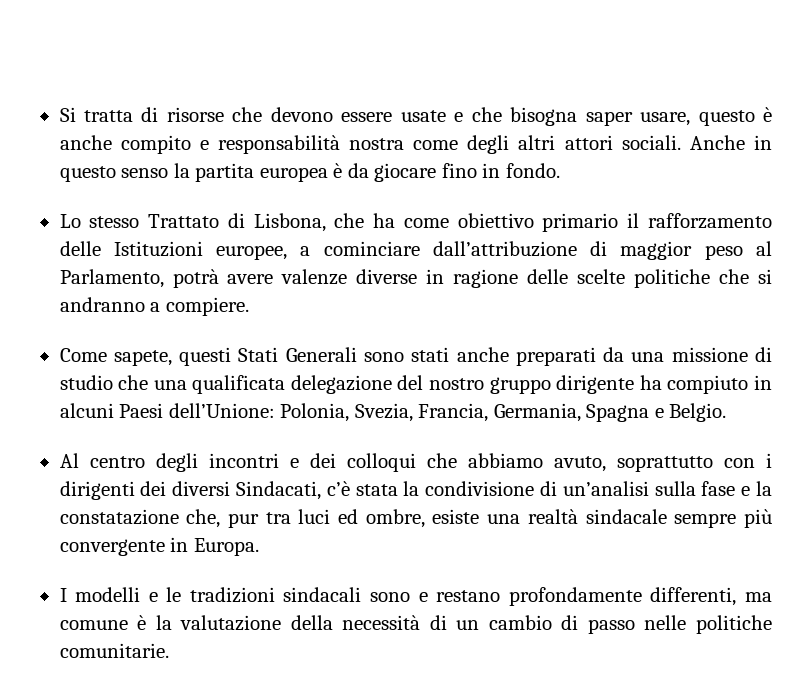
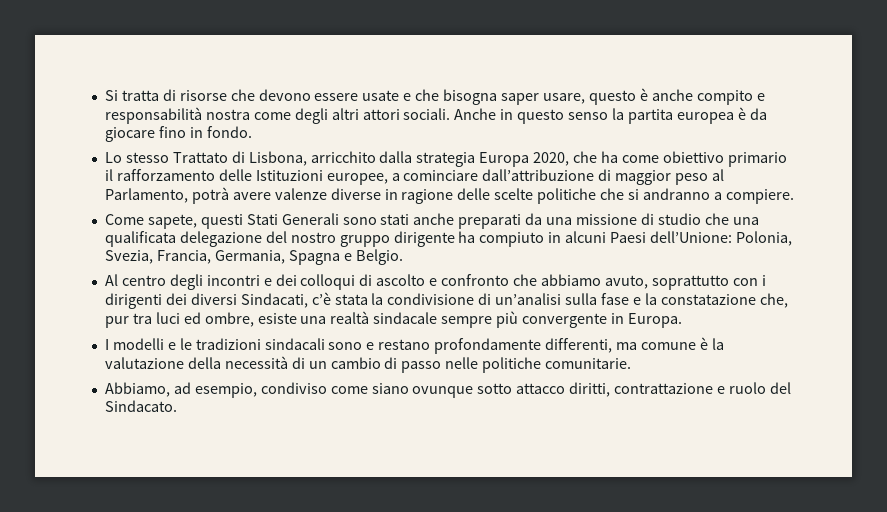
(326, 222) none -> [310,151,570,167] arricchito dalla strategia Europa 2020,
(416, 462) none -> [359,274,510,286] di ascolto e confronto
(169, 650) none -> [104,382,791,398] [104,400,177,412] // Abbiamo, ad esempio, condiviso come siano ovunque sotto attacco diritti, contrattazione e ruolo del Sindacato.

